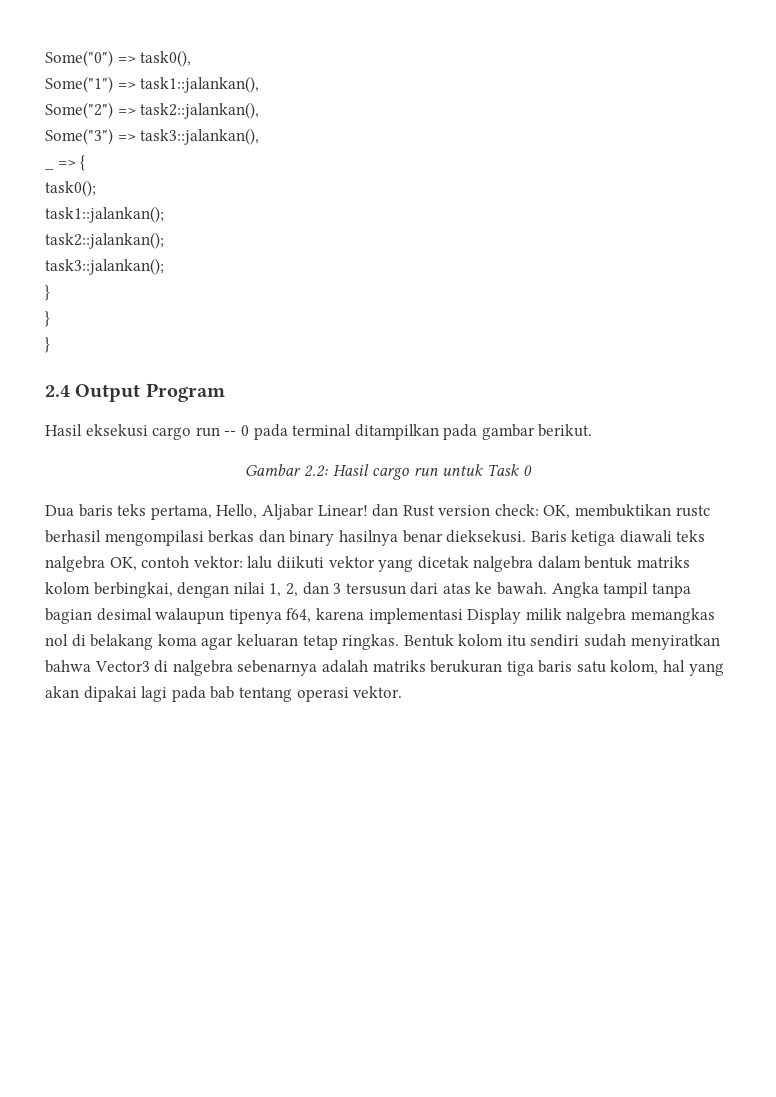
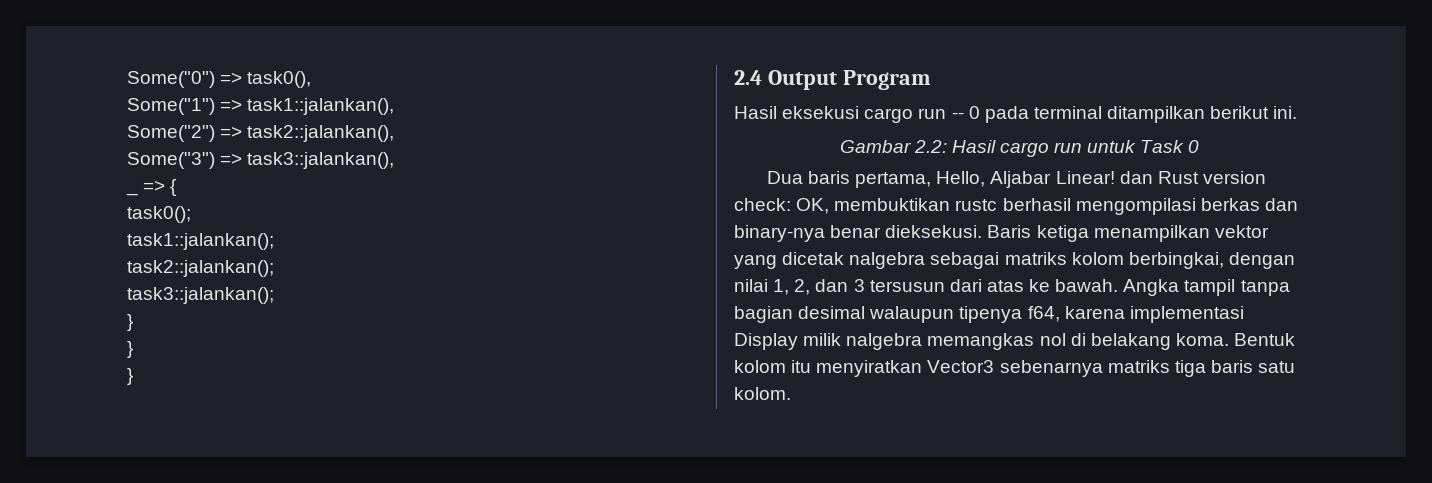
[443,424,593,440] pada gambar berikut. -> [1210,106,1298,119] berikut ini.
[117,504,147,516] teks -> (850, 177) none
[289,530,398,546] binary hasilnya -> [734,225,825,242] binary-nya
[619,530,706,543] [45,556,324,572] diawali teks nalgebra OK, contoh vektor: lalu diikuti -> [1093,225,1210,242] menampilkan
[537,556,633,569] dalam bentuk -> [930,252,1000,269] sebagai
[157,634,720,650] [45,660,724,676] [45,686,403,702] koma agar keluaran tetap ringkas. Bentuk kolom itu sendiri sudah menyiratkan bahwa Vector3 di nalgebra sebenarnya adalah matriks berukuran tiga baris satu kolom, hal yang akan dipakai lagi pada bab tentang operasi vektor. -> [1175,333,1296,346] [734,360,1296,377] [734,387,791,400] koma. Bentuk kolom itu menyiratkan Vector3 sebenarnya matriks tiga baris satu kolom.

